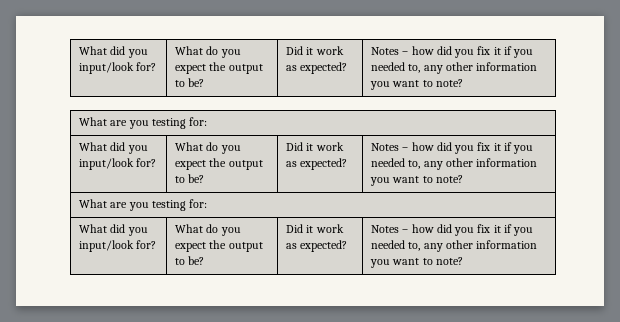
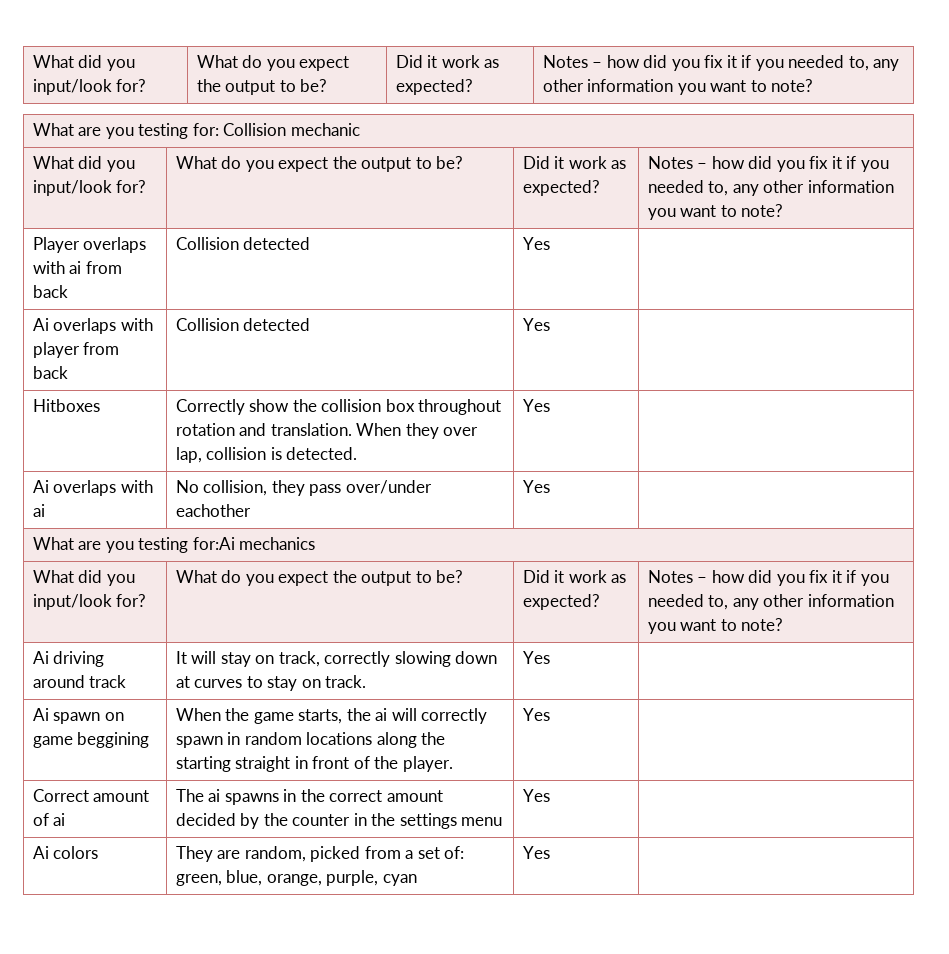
(208, 121) none -> [223,123,360,136] Collision mechanic
[79,199,208,211] // What are you testing for: -> [32,237,147,253] [32,261,122,274] [32,285,68,298] [175,237,311,250] [522,237,550,250] [32,318,153,334] [32,342,120,358] [32,366,68,379] [175,318,311,331] [522,318,550,331] [32,399,100,412] [175,399,502,415] [175,423,479,439] [175,447,358,463] [522,399,550,412] [32,480,153,496] [32,504,45,517] [175,480,432,496] [175,504,251,517] [522,480,550,493] [32,537,316,553] // Player overlaps with ai from back | Collision detected | Yes | // Ai overlaps with player from back | Collision detected | Yes | // Hitboxes | Correctly show the collision box throughout rotation and translation. When they over lap, collision is detected. | Yes | // Ai overlaps with ai | No collision, they pass over/under eachother | Yes | // What are you testing for:Ai mechanics
(463, 261) none -> [32,651,105,667] [32,675,127,688] [175,651,498,667] [175,675,367,691] [522,651,550,664] [32,708,124,724] [32,732,150,748] [175,708,488,724] [175,732,446,748] [175,756,453,772] [522,708,550,721] [32,789,150,802] [32,813,66,826] [175,789,443,805] [175,813,503,829] [522,789,550,802] [32,846,99,859] [175,846,465,862] [175,870,417,886] [522,846,550,859] // Ai driving around track | It will stay on track, correctly slowing down at curves to stay on track. | Yes | // Ai spawn on game beggining | When the game starts, the ai will correctly spawn in random locations along the starting straight in front of the player. | Yes | // Correct amount of ai | The ai spawns in the correct amount decided by the counter in the settings menu | Yes | // Ai colors | They are random, picked from a set of: green, blue, orange, purple, cyan | Yes |

